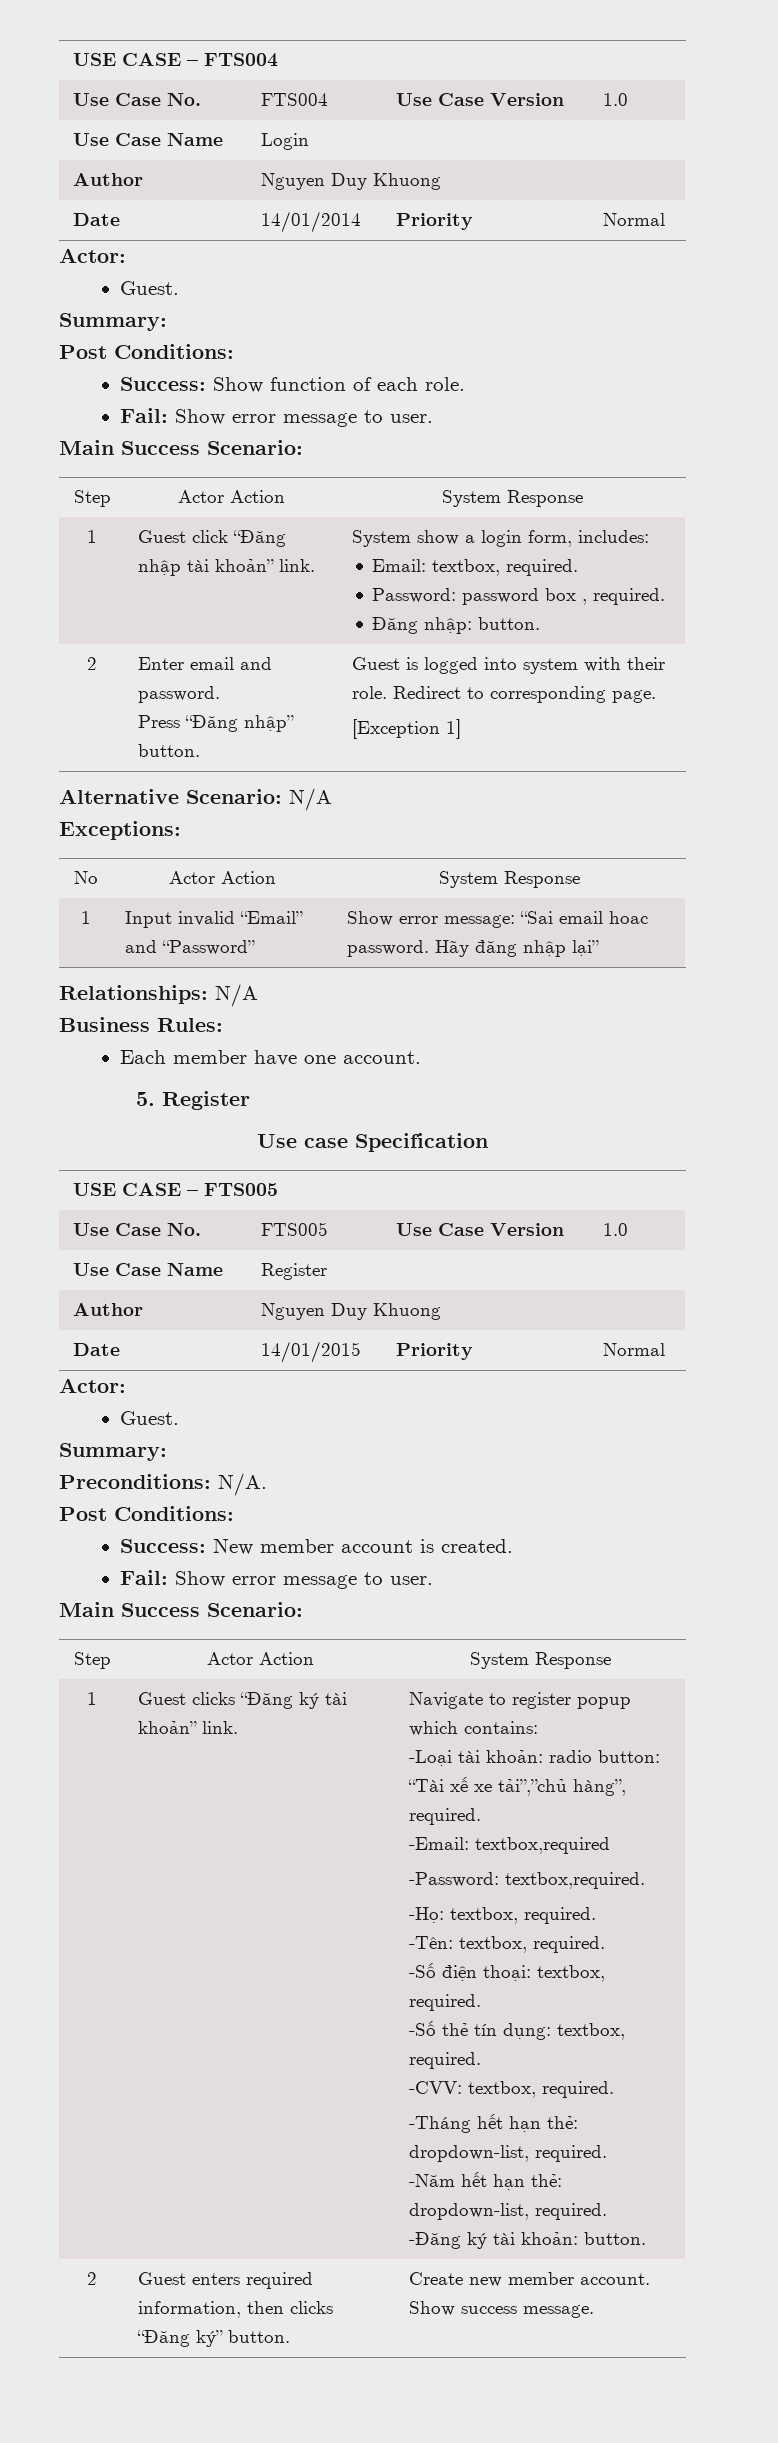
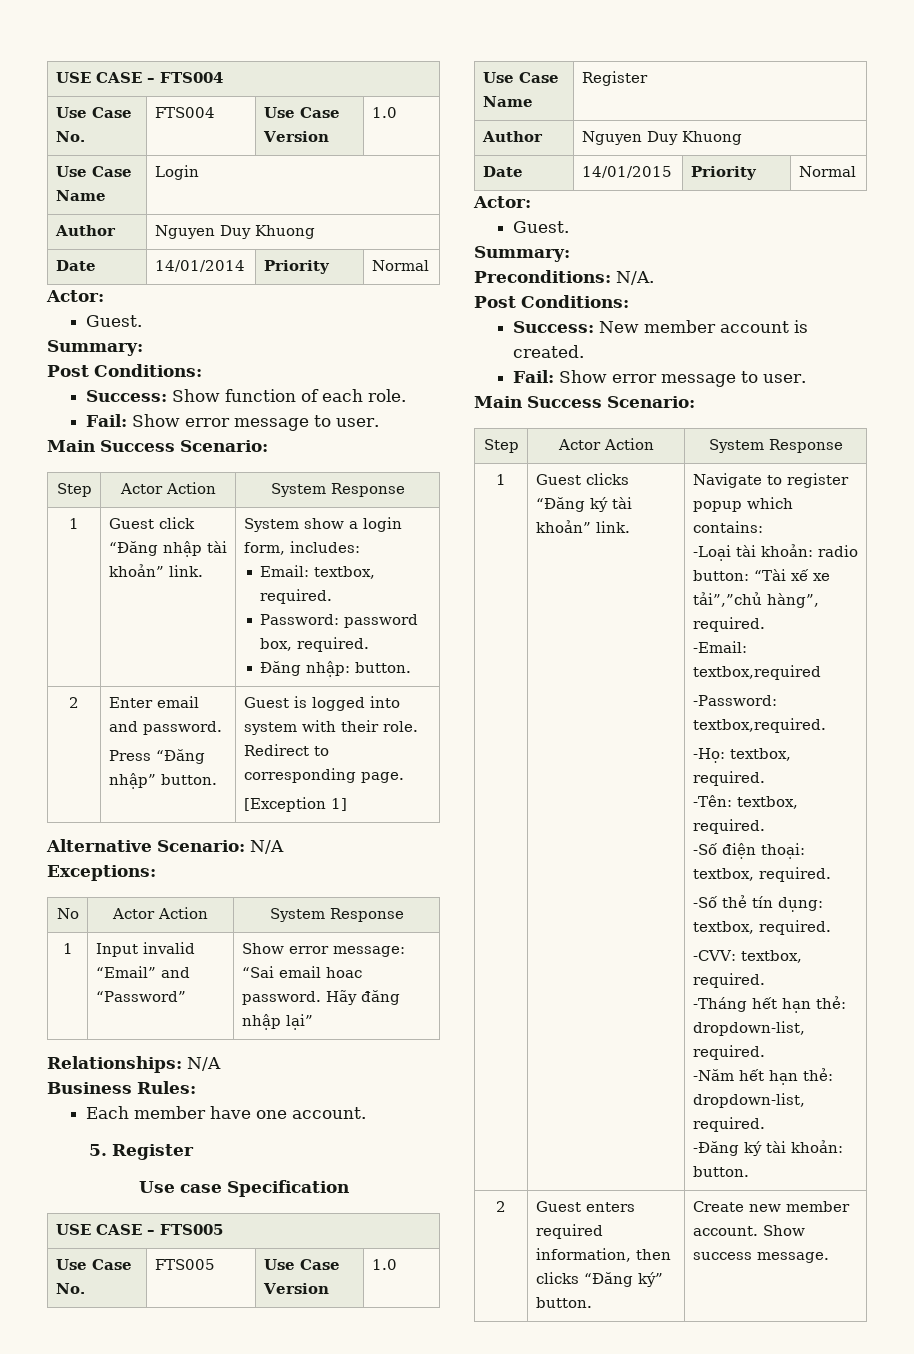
[545,588,588,605] box , -> [260,638,293,651] box,

